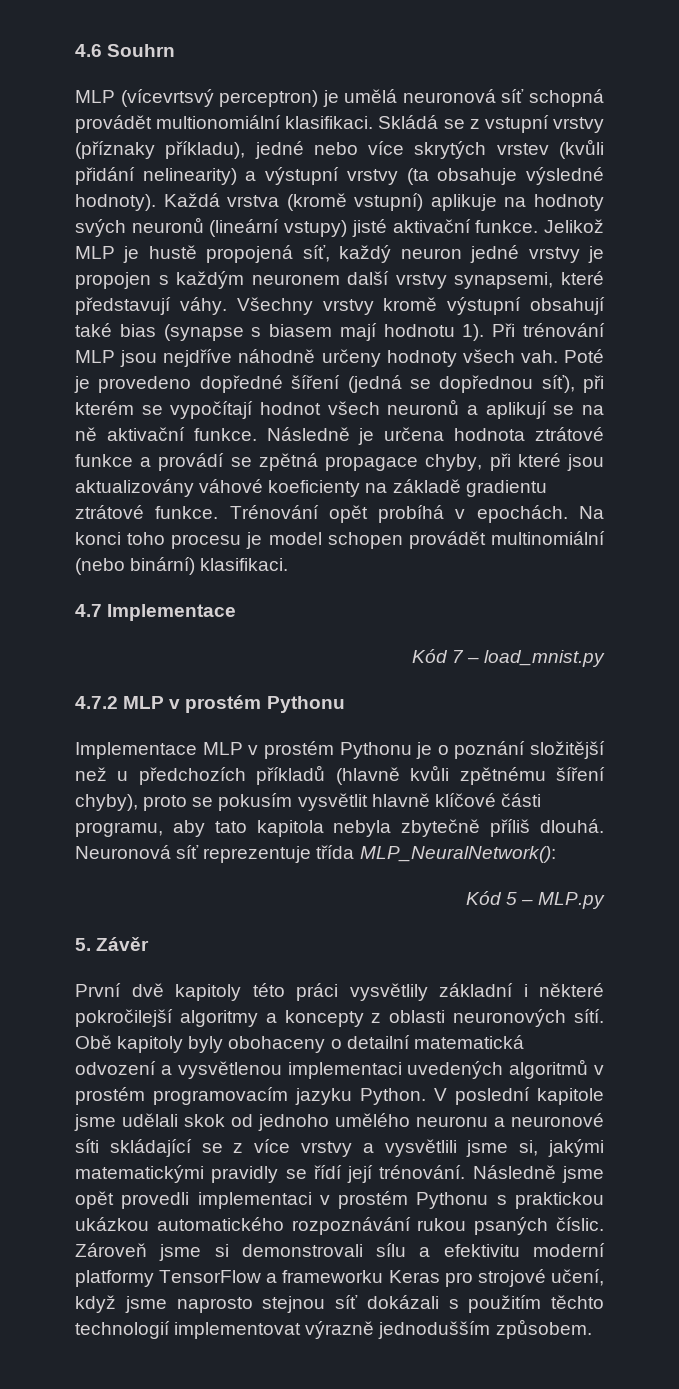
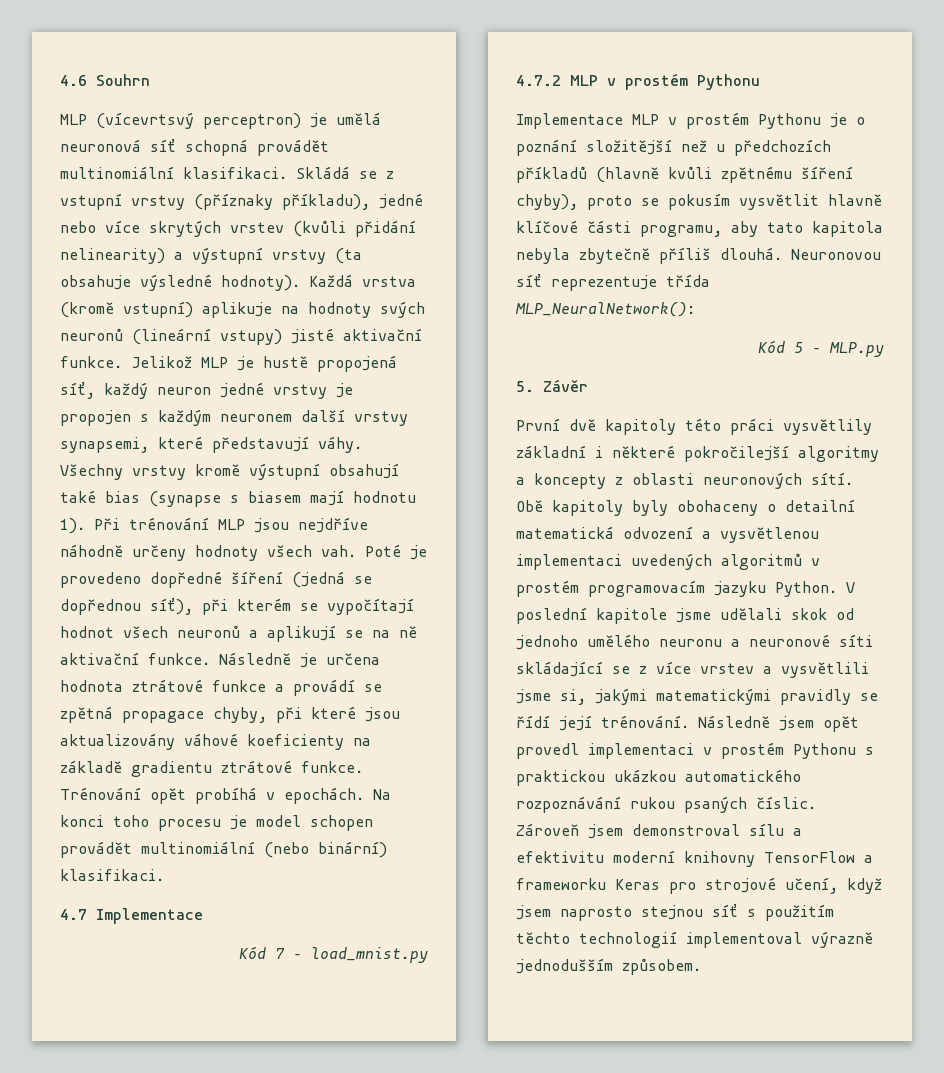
[156,115,282,129] multionomiální -> [60,166,174,179] multinomiální
[75,845,171,859] Neuronová -> [791,249,881,260] Neuronovou
[301,1141,352,1157] vrstvy -> [700,663,754,674] vrstev
[562,1166,604,1183] [75,1191,190,1209] jsme opět provedli -> [779,716,859,732] [516,743,579,759] jsem opět provedl
[159,1244,363,1261] jsme si demonstrovali -> [588,824,740,839] jsem demonstroval
[75,1270,154,1287] platformy -> [684,851,755,867] knihovny
[124,1296,167,1313] jsme -> [516,905,551,920] jsem
[366,1295,439,1309] dokázali -> (738, 910) none
[174,1322,302,1339] implementovat -> [686,932,802,948] implementoval

